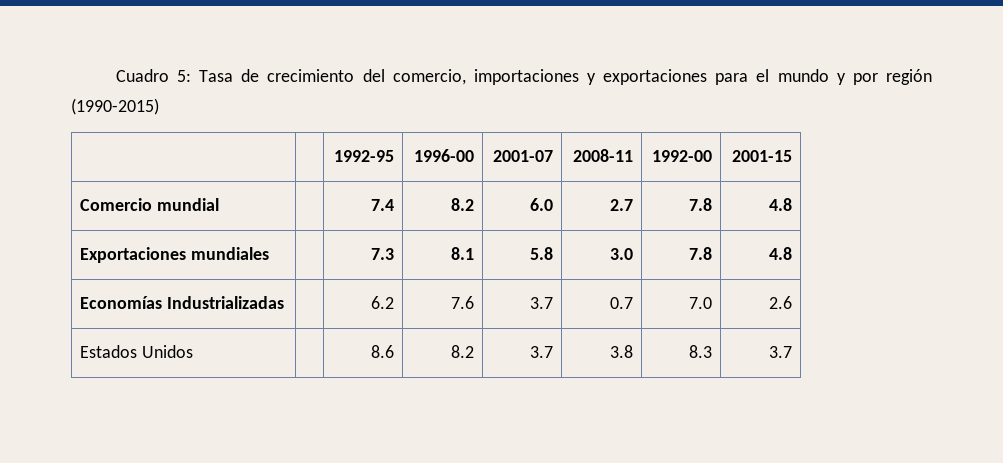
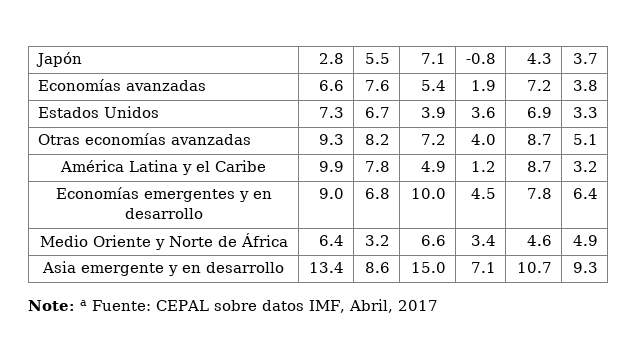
[115,69,932,85] [71,98,159,115] [333,150,394,162] [413,149,474,162] [492,150,553,162] [572,149,633,162] [651,150,712,162] [731,150,792,162] [80,198,220,211] [370,199,394,211] [450,198,474,211] [529,198,553,211] [609,199,633,211] [688,198,712,211] [768,198,792,211] [80,247,270,263] [370,248,394,260] [450,247,474,260] [529,247,553,260] [609,248,633,260] [688,247,712,260] [768,247,792,260] [80,296,285,309] [370,296,394,309] Cuadro 5: Tasa de crecimiento del comercio, importaciones y exportaciones para el mundo y por región (1990-2015) // | | 1992-95 | 1996-00 | 2001-07 | 2008-11 | 1992-00 | 2001-15 // Comercio mundial | | 7.4 | 8.2 | 6.0 | 2.7 | 7.8 | 4.8 // Exportaciones mundiales | | 7.3 | 8.1 | 5.8 | 3.0 | 7.8 | 4.8 // Economías Industrializadas | | 6.2 -> [35,52,82,67] [319,53,345,64] [365,53,391,64] [421,53,447,64] [466,53,497,64] [527,53,553,64] [573,53,599,64] [37,79,206,91] [319,80,345,91] Japón | 2.8 | 5.5 | 7.1 | -0.8 | 4.3 | 3.7 // Economías avanzadas | 6.6
[529,297,553,309] [609,297,633,309] [688,297,712,309] [768,296,792,309] [80,345,194,358] [370,345,394,358] [450,345,474,358] [529,346,553,358] [609,345,633,358] [688,345,712,358] [768,346,792,358] 3.7 | 0.7 | 7.0 | 2.6 // Estados Unidos | | 8.6 | 8.2 | 3.7 | 3.8 | 8.3 | 3.7 -> [421,80,447,91] [471,80,497,91] [527,80,553,91] [573,80,599,91] [37,106,159,118] [319,107,345,118] [365,107,391,118] [421,107,447,118] [471,107,497,118] [527,107,553,118] [573,107,599,118] [37,133,251,145] [319,134,345,145] [365,134,391,145] [421,134,447,145] [471,134,497,145] [527,134,553,145] [573,134,599,145] [60,160,266,175] [319,161,345,172] [365,161,391,172] [421,161,447,172] [471,161,497,172] [527,161,553,172] [573,161,599,172] [55,187,272,202] [124,208,203,219] [319,188,345,199] [365,188,391,199] [411,188,447,199] [471,188,497,199] [527,188,553,199] [573,188,599,199] [39,233,288,250] [319,235,345,246] [365,235,391,246] [421,235,447,246] [471,235,497,246] [527,235,553,246] [573,235,599,246] [42,261,284,276] [309,262,345,273] [365,262,391,273] [411,262,447,273] [471,262,497,273] [517,262,553,273] [573,262,599,273] [28,299,438,313] 5.4 | 1.9 | 7.2 | 3.8 // Estados Unidos | 7.3 | 6.7 | 3.9 | 3.6 | 6.9 | 3.3 // Otras economías avanzadas | 9.3 | 8.2 | 7.2 | 4.0 | 8.7 | 5.1 // América Latina y el Caribe | 9.9 | 7.8 | 4.9 | 1.2 | 8.7 | 3.2 // Economías emergentes y en desarrollo | 9.0 | 6.8 | 10.0 | 4.5 | 7.8 | 6.4 // Medio Oriente y Norte de África | 6.4 | 3.2 | 6.6 | 3.4 | 4.6 | 4.9 // Asia emergente y en desarrollo | 13.4 | 8.6 | 15.0 | 7.1 | 10.7 | 9.3 // Note: a Fuente: CEPAL sobre datos IMF, Abril, 2017

